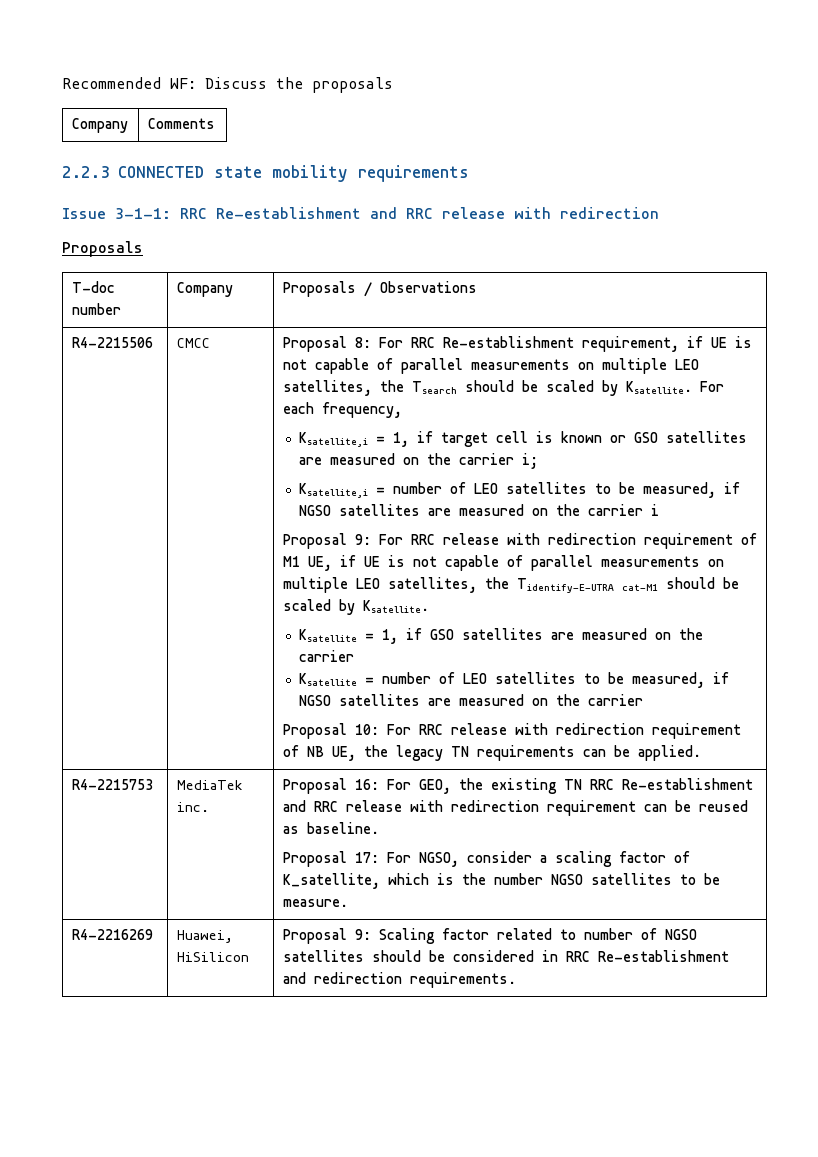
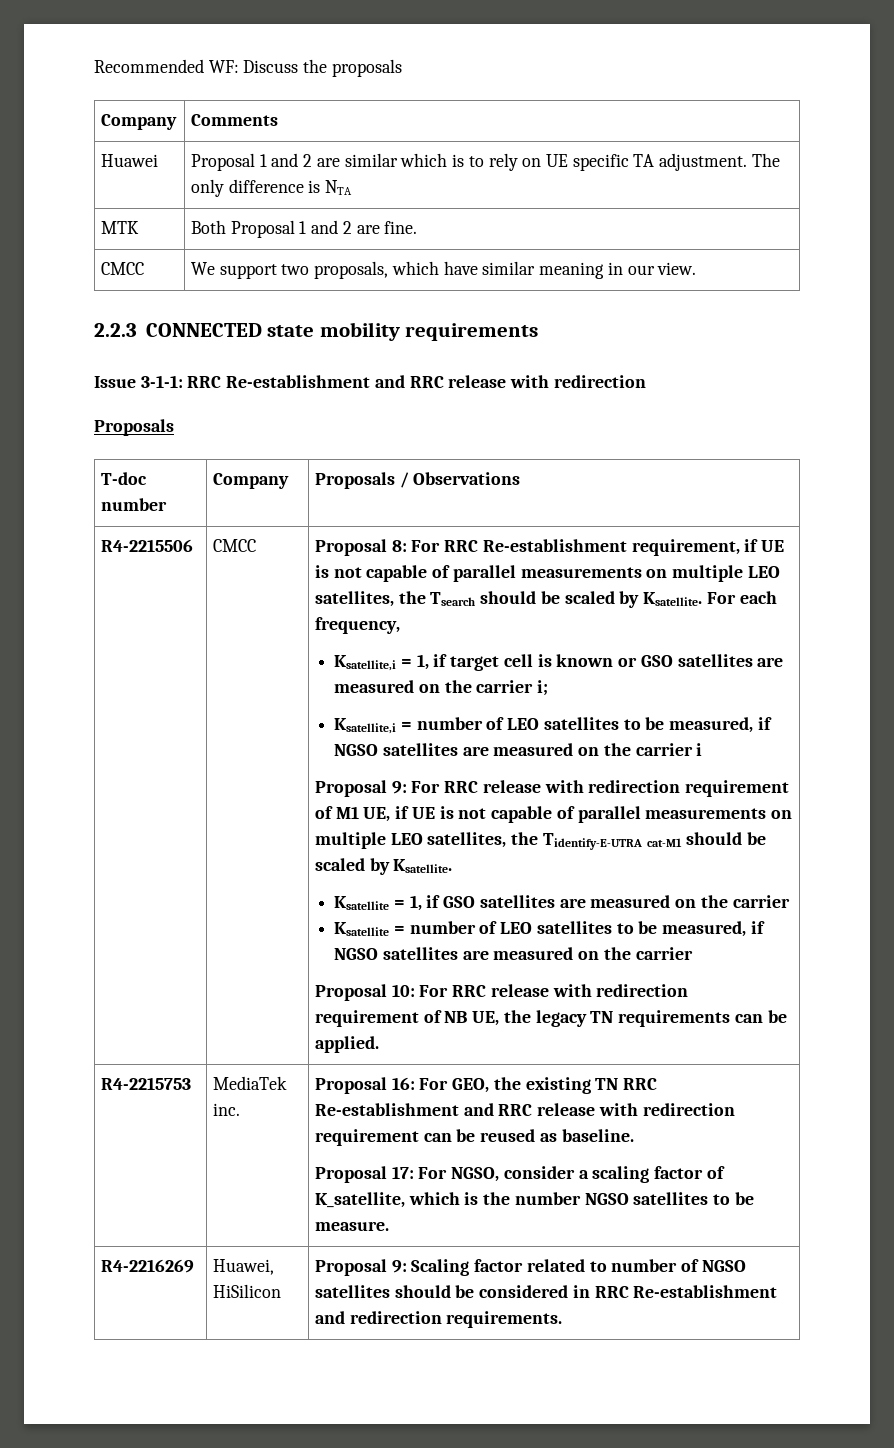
(215, 123) none -> [101,154,159,167] [191,153,780,171] [191,179,353,197] [101,221,140,234] [191,220,418,238] [101,262,145,275] [191,261,697,279] // Huawei | Proposal 1 and 2 are similar which is to rely on UE specific TA adjustment. The only difference is NTA // MTK | Both Proposal 1 and 2 are fine. // CMCC | We support two proposals, which have similar meaning in our view.

